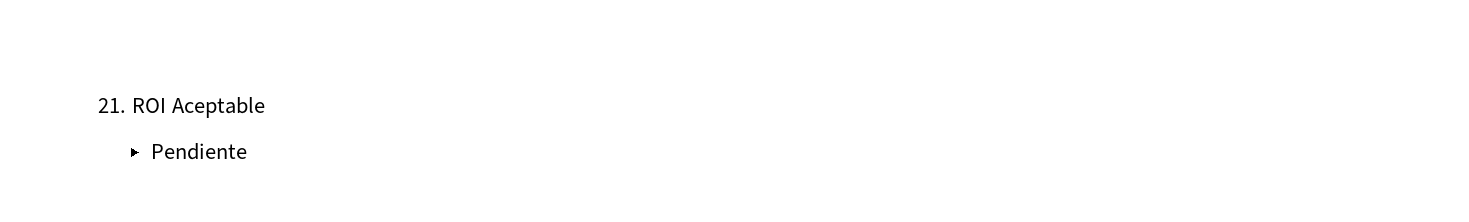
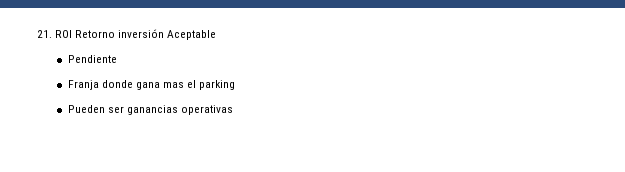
(167, 105) none -> [75,29,165,38] Retorno inversión
(248, 151) none -> [67,80,236,90] [67,105,234,115] // Franja donde gana mas el parking // Pueden ser ganancias operativas

